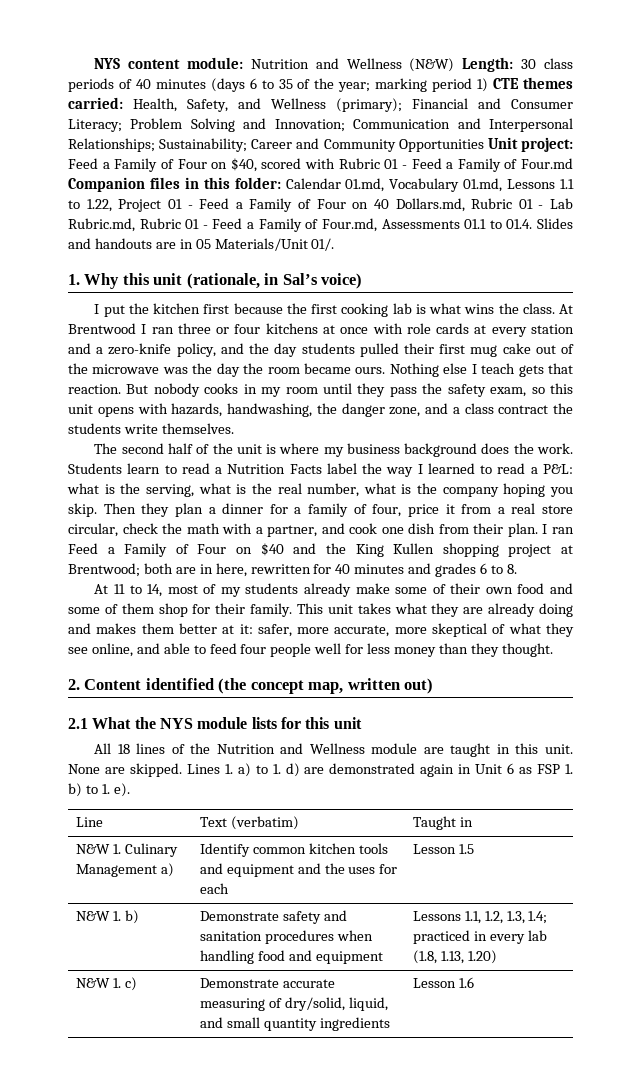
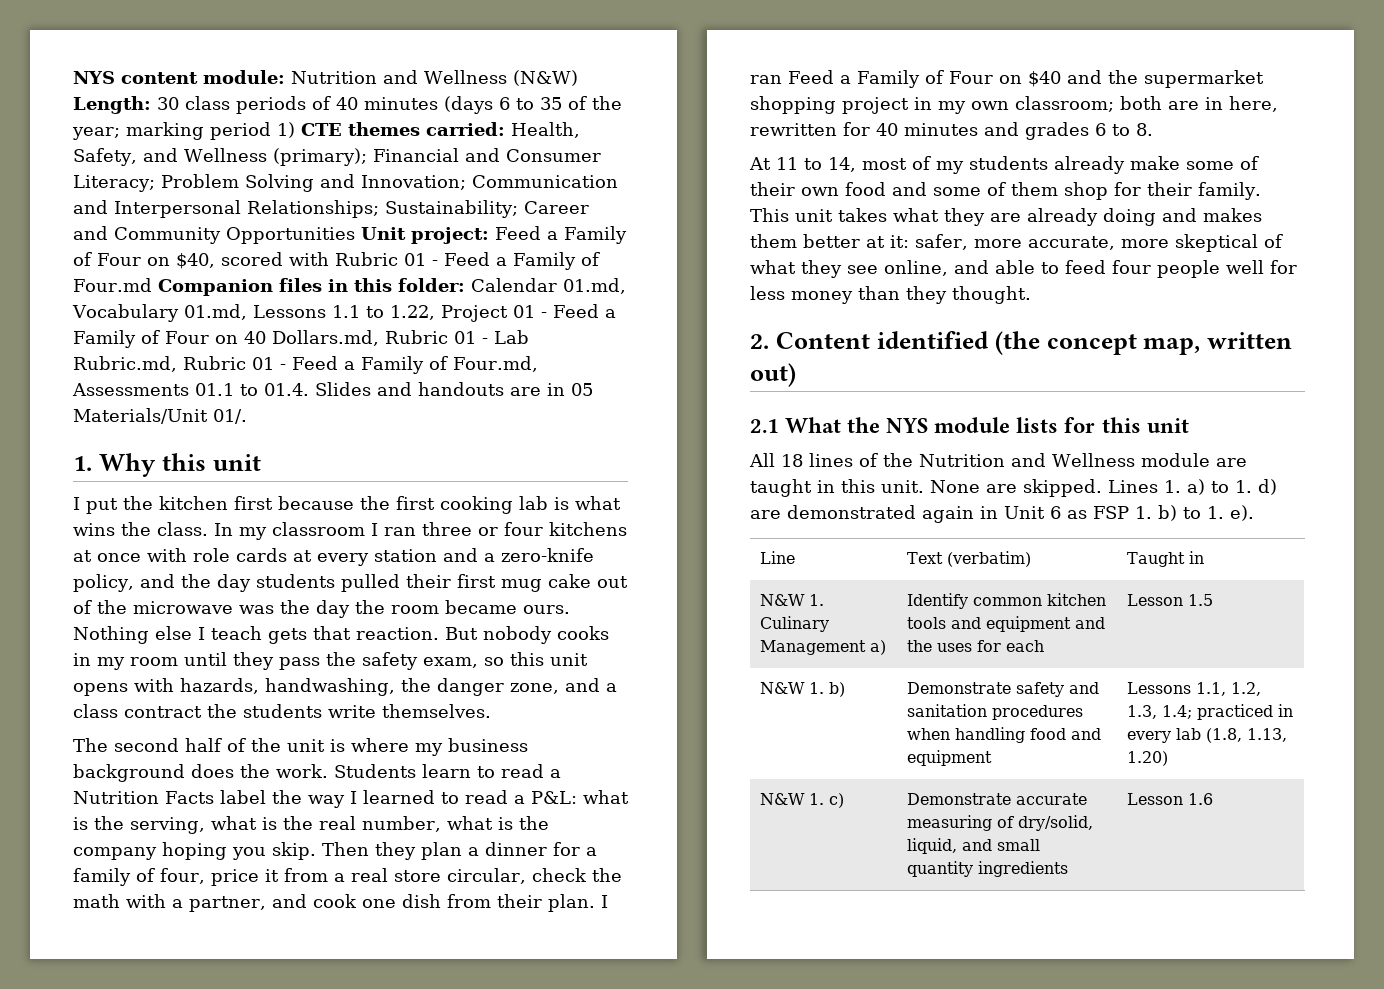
[186,273,363,289] (rationale, in Sal’s voice) -> (261, 462) none
[559,304,573,314] [68,323,136,334] At Brentwood -> [214,522,365,540] In my classroom
[355,543,574,557] [68,563,140,577] King Kullen shopping project at Brentwood; -> [1143,70,1264,88] [750,96,1114,114] supermarket shopping project in my own classroom;

